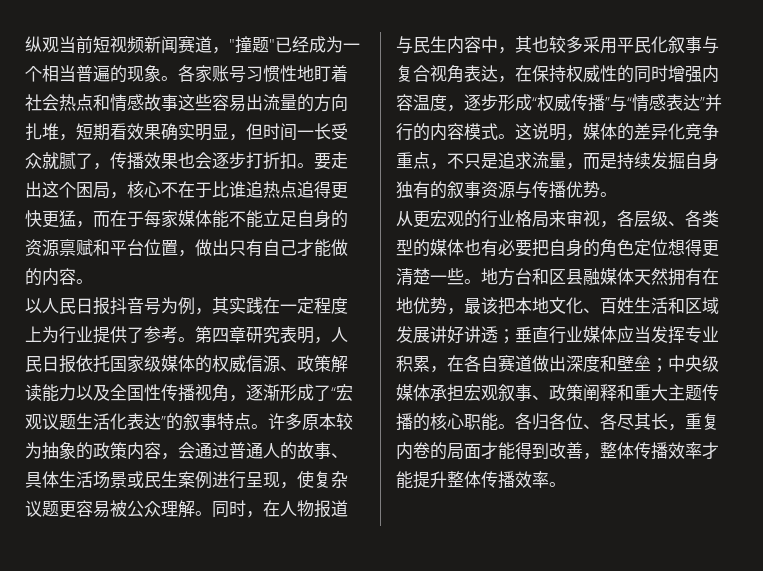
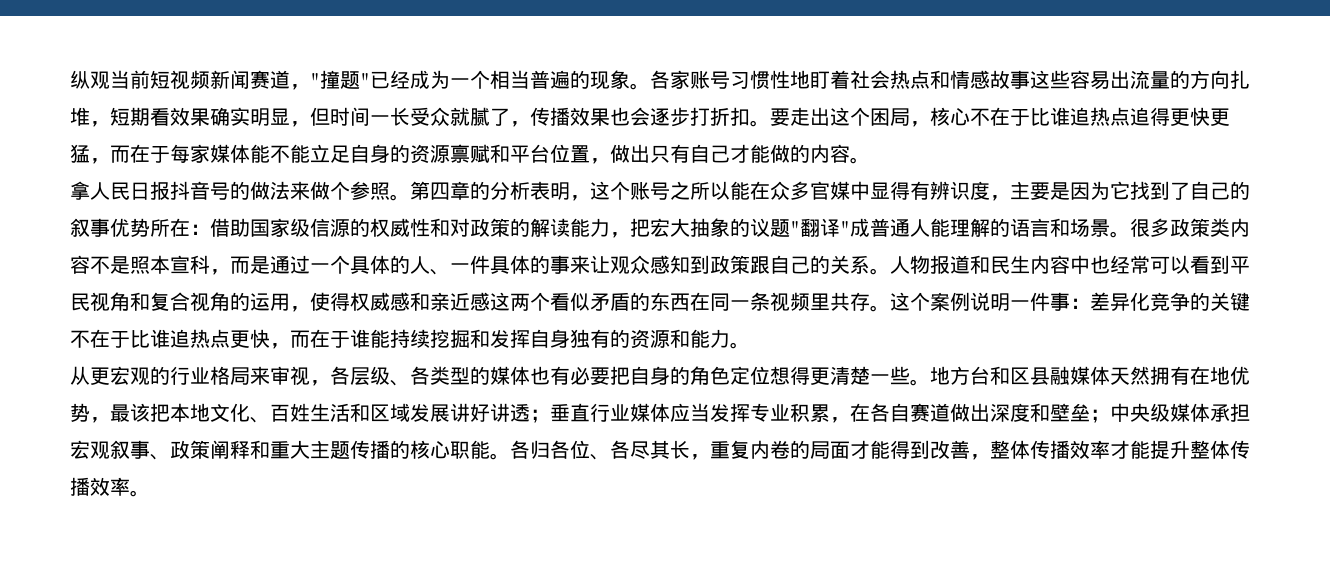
[25,298,42,313] 以 -> [70,181,90,200] 拿
[161,297,348,315] [25,326,348,344] [25,355,348,373] [25,384,353,402] [25,413,353,431] [25,442,348,460] [25,470,348,489] [25,500,280,518] 为例，其实践在一定程度上为行业提供了参考。第四章研究表明，人民日报依托国家级媒体的权威信源、政策解读能力以及全国性传播视角，逐渐形成了“宏观议题生活化表达”的叙事特点。许多原本较为抽象的政策内容，会通过普通人的故事、具体生活场景或民生案例进行呈现，使复杂议题更容易被公众理解。同时，在 -> [230,181,1250,201] [70,218,1250,238] [70,255,890,275] 的做法来做个参照。第四章的分析表明，这个账号之所以能在众多官媒中显得有辨识度，主要是因为它找到了自己的叙事优势所在：借助国家级信源的权威性和对政策的解读能力，把宏大抽象的议题"翻译"成普通人能理解的语言和场景。很多政策类内容不是照本宣科，而是通过一个具体的人、一件具体的事来让观众感知到政策跟自己的关系。
[396,36,413,54] 与 -> [970,255,990,274] 和
[498,36,719,54] [396,65,719,83] [396,94,722,112] [396,123,719,141] [396,152,719,170] [396,181,600,199] ，其也较多采用平民化叙事与复合视角表达，在保持权威性的同时增强内容温度，逐步形成“权威传播”与“情感表达”并行的内容模式。这说明，媒体的差异化竞争重点，不只是追求流量，而是持续发掘自身独有的叙事资源与传播优势 -> [1090,255,1250,274] [70,292,1250,312] [70,329,730,349] 也经常可以看到平民视角和复合视角的运用，使得权威感和亲近感这两个看似矛盾的东西在同一条视频里共存。这个案例说明一件事：差异化竞争的关键不在于比谁追热点更快，而在于谁能持续挖掘和发挥自身独有的资源和能力

